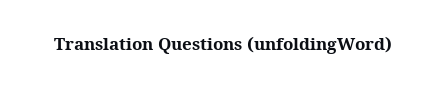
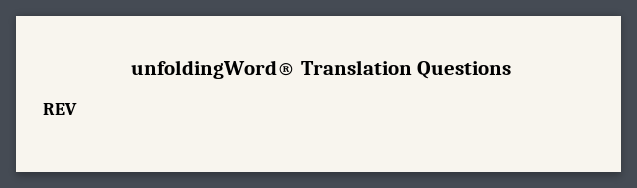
(54, 44) none -> [130,60,295,79] unfoldingWord®
[246,36,392,54] (unfoldingWord) -> [43,103,77,115] // REV

